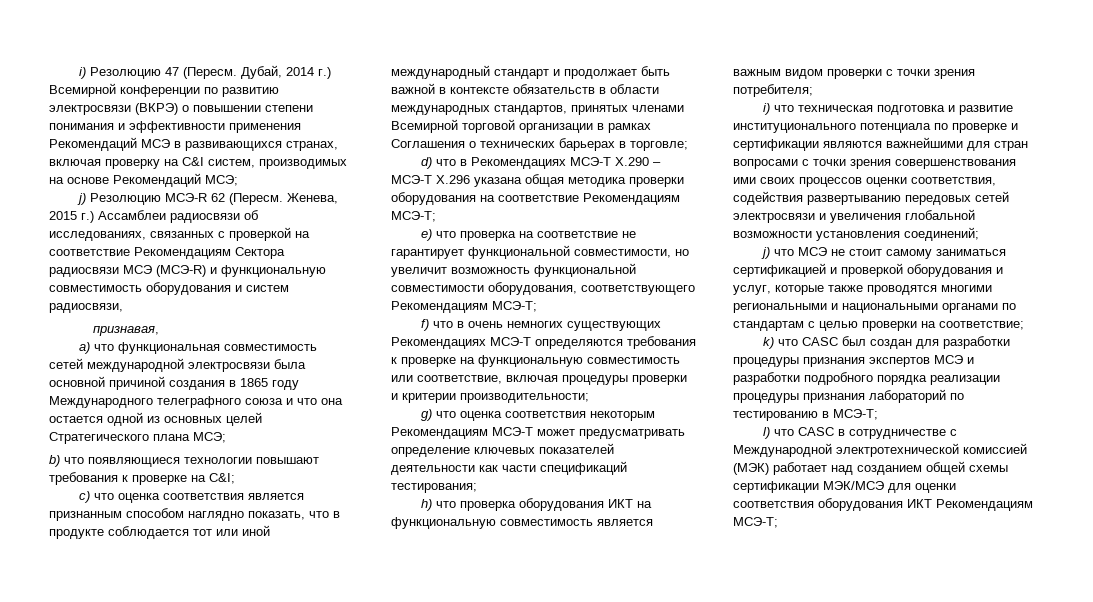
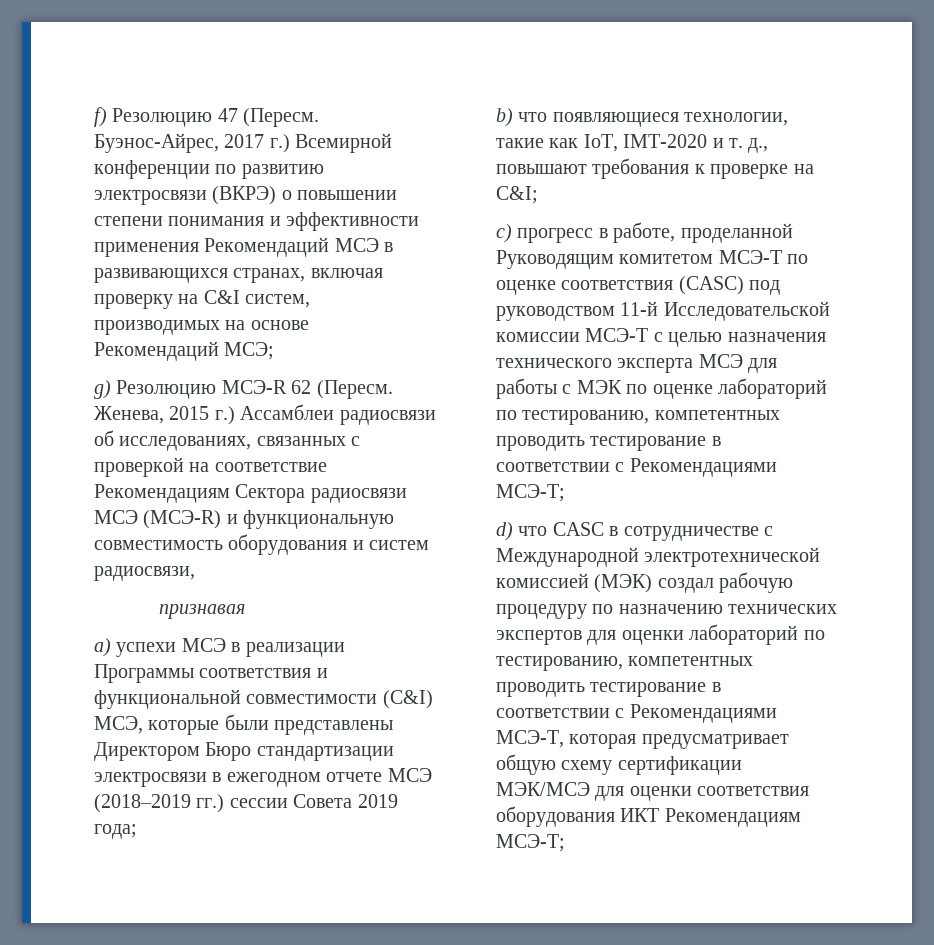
[79,67,87,79] i) -> [94,107,107,127] f)
[241,65,315,79] Дубай, 2014 -> [94,133,265,153] Буэнос-Айрес, 2017
[77,193,87,205] j) -> [94,380,111,399] g)
[92,326,159,336] признавая, -> [158,604,245,619] признавая
[94,342,318,354] [49,358,306,372] [49,376,299,390] [49,396,343,408] [49,412,262,426] [49,432,226,444] [49,455,252,467] что функциональная совместимость сетей международной электросвязи была основной причиной создания в 1865 году Международного телеграфного союза и что она остается одной из основных целей Стратегического плана МСЭ; // b) что появляющиеся технологии -> [116,638,345,657] [94,664,328,683] [94,689,433,709] [94,714,394,735] [94,742,394,761] [94,768,432,787] [94,794,398,813] [94,824,137,839] [496,108,789,127] [496,134,769,153] успехи МСЭ в реализации Программы соответствия и функциональной совместимости (C&I) МСЭ, которые были представлены Директором Бюро стандартизации электросвязи в ежегодном отчете МСЭ (2018–2019 гг.) сессии Совета 2019 года; // b) что появляющиеся технологии, такие как IoT, IMT-2020 и т. д.,
[94,493,305,503] [49,508,340,521] [49,525,270,539] [391,65,670,79] [391,83,659,94] [391,105,684,115] [391,119,651,133] [391,138,688,151] [421,157,662,169] [391,174,684,187] [391,192,680,205] [391,211,436,222] [421,229,637,241] [391,245,689,259] [391,263,636,277] [391,282,695,295] [391,301,537,313] [421,319,662,331] [391,336,696,349] [391,355,680,367] [391,375,687,385] [391,393,589,403] [421,409,656,421] [391,427,685,439] [391,443,614,457] [391,461,627,475] [391,483,477,493] [421,498,653,511] [391,517,653,529] [733,69,975,79] [733,84,813,97] [763,103,1014,115] [733,123,1018,133] [733,137,1028,151] [733,159,1016,169] [733,177,996,187] [733,191,1009,205] [733,209,975,223] [733,227,979,241] [761,247,1007,259] [733,263,1003,277] [733,285,992,295] [733,303,1016,313] [733,321,1024,331] [763,336,1011,349] [733,355,974,367] [733,372,1000,385] [733,389,964,403] [733,409,878,421] [763,427,771,439] что оценка соответствия является признанным способом наглядно показать, что в продукте соблюдается тот или иной международный стандарт и продолжает быть важной в контексте обязательств в области международных стандартов, принятых членами Всемирной торговой организации в рамках Соглашения о технических барьерах в торговле; // d) что в Рекомендациях МСЭ-Т X.290 – МСЭ-Т X.296 указана общая методика проверки оборудования на соответствие Рекомендациям МСЭ-Т; // e) что проверка на соответствие не гарантирует функциональной совместимости, но увеличит возможность функциональной совместимости оборудования, соответствующего Рекомендациям МСЭ-Т; // f) что в очень немногих существующих Рекомендациях МСЭ-Т определяются требования к проверке на функциональную совместимость или соответствие, включая процедуры проверки и критерии производительности; // g) что оценка соответствия некоторым Рекомендациям МСЭ-Т может предусматривать определение ключевых показателей деятельности как части спецификаций тестирования; // h) что проверка оборудования ИКТ на функциональную совместимость является важным видом проверки с точки зрения потребителя; // i) что техническая подготовка и развитие институционального потенциала по проверке и сертификации являются важнейшими для стран вопросами с точки зрения совершенствования ими своих процессов оценки соответствия, содействия развертыванию передовых сетей электросвязи и увеличения глобальной возможности установления соединений; // j) что МСЭ не стоит самому заниматься сертификацией и проверкой оборудования и услуг, которые также проводятся многими региональными и национальными органами по стандартам с целью проверки на соответствие; // k) что CASC был создан для разработки процедуры признания экспертов МСЭ и разработки подробного порядка реализации процедуры признания лабораторий по тестированию в МСЭ-Т; // l) -> [517,222,793,243] [496,250,809,269] [496,276,781,295] [496,301,830,321] [496,328,826,347] [496,354,778,373] [496,378,827,399] [496,410,780,425] [496,436,721,451] [496,458,777,477] [496,484,565,502] [496,522,513,541] прогресс в работе, проделанной Руководящим комитетом МСЭ-Т по оценке соответствия (CASC) под руководством 11-й Исследовательской комиссии МСЭ-Т с целью назначения технического эксперта МСЭ для работы с МЭК по оценке лабораторий по тестированию, компетентных проводить тестирование в соответствии с Рекомендациями МСЭ-Т; // d)
[773,461,1008,475] работает над созданием общей схемы -> [657,572,794,593] [496,604,838,619] [496,624,825,645] [496,656,754,671] [496,682,721,697] [496,704,777,723] [496,730,789,749] [496,754,613,775] создал рабочую процедуру по назначению технических экспертов для оценки лабораторий по тестированию, компетентных проводить тестирование в соответствии с Рекомендациями МСЭ-Т, которая предусматривает общую схему

